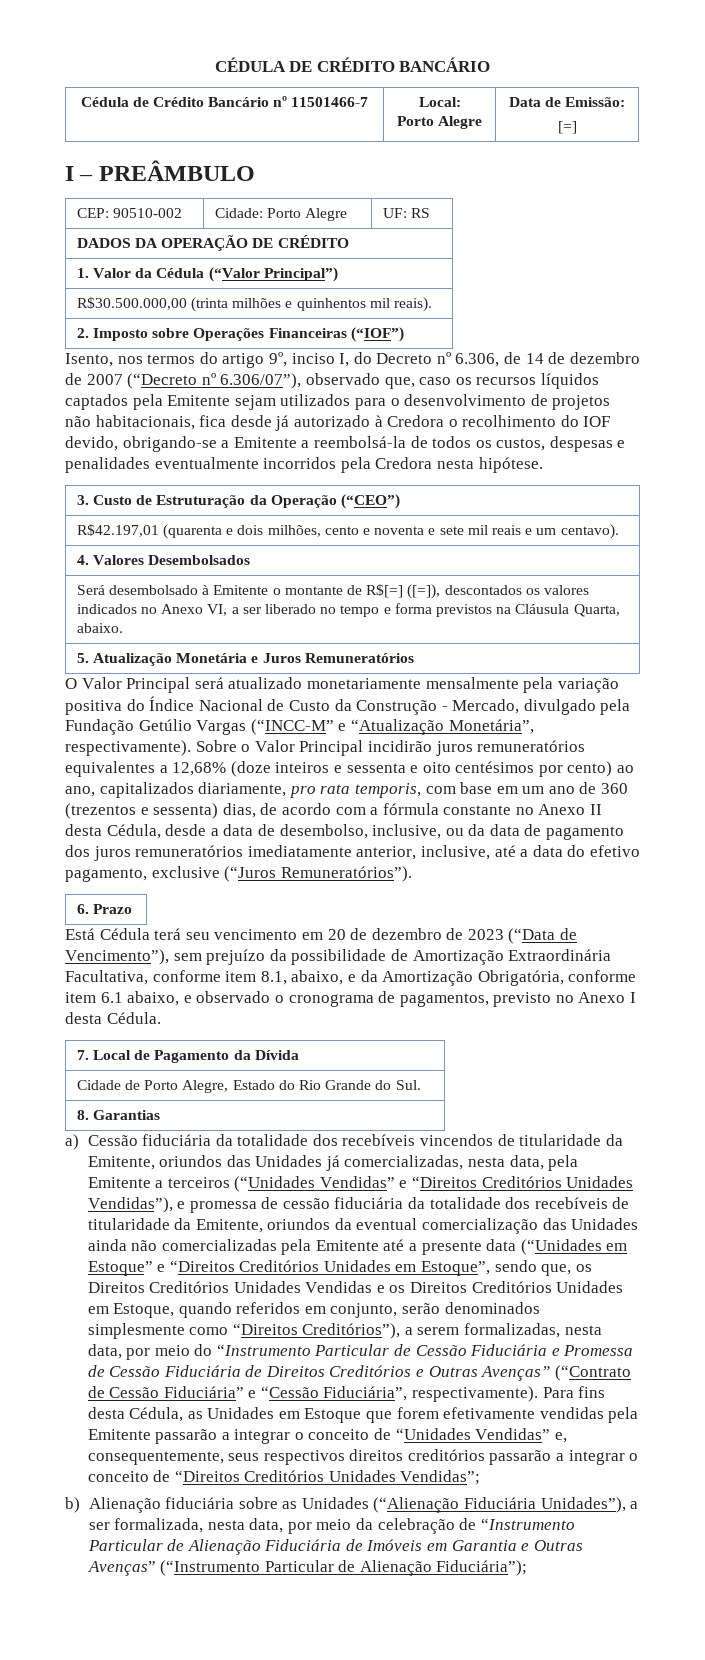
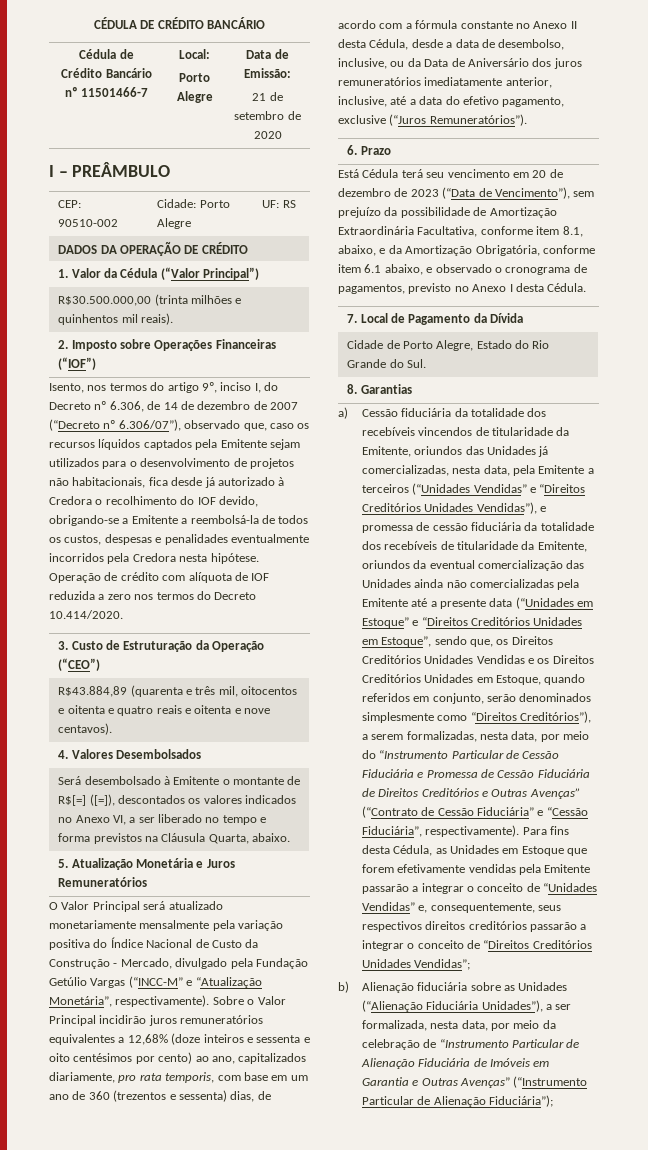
[557,121,577,134] [=] -> [252,92,283,101] [234,111,301,120] [253,131,282,139] 21 de setembro de 2020
(543, 465) none -> [49,572,270,583] [49,591,257,600] [49,610,123,619] Operação de crédito com alíquota de IOF reduzida a zero nos termos do Decreto 10.414/2020.
[76,524,159,537] R$42.197,01 -> [58,686,128,697] R$43.884,89
[237,524,619,539] dois milhões, cento e noventa e sete mil reais e um centavo). -> [195,686,297,697] [58,705,271,716] [58,723,113,735] três mil, oitocentos e oitenta e quatro reais e oitenta e nove centavos).
[489,824,625,840] data de pagamento -> [424,58,529,67] Data de Aniversário

